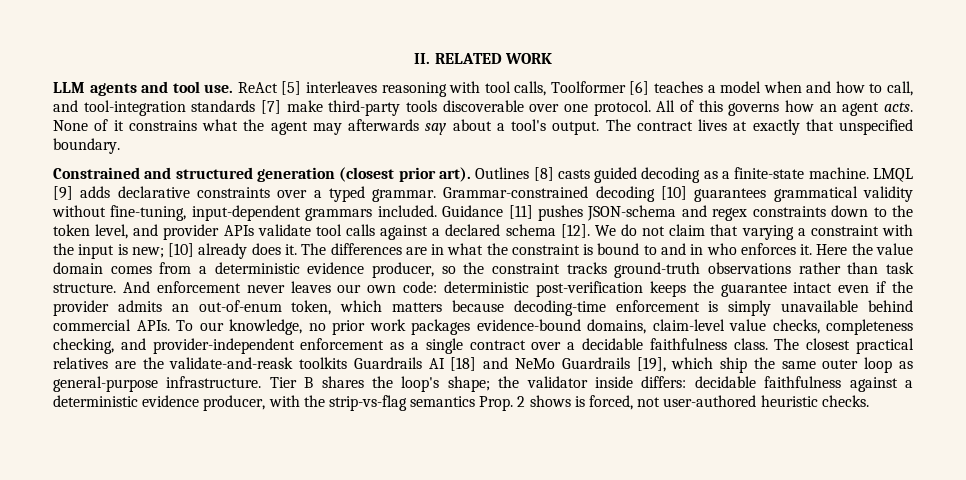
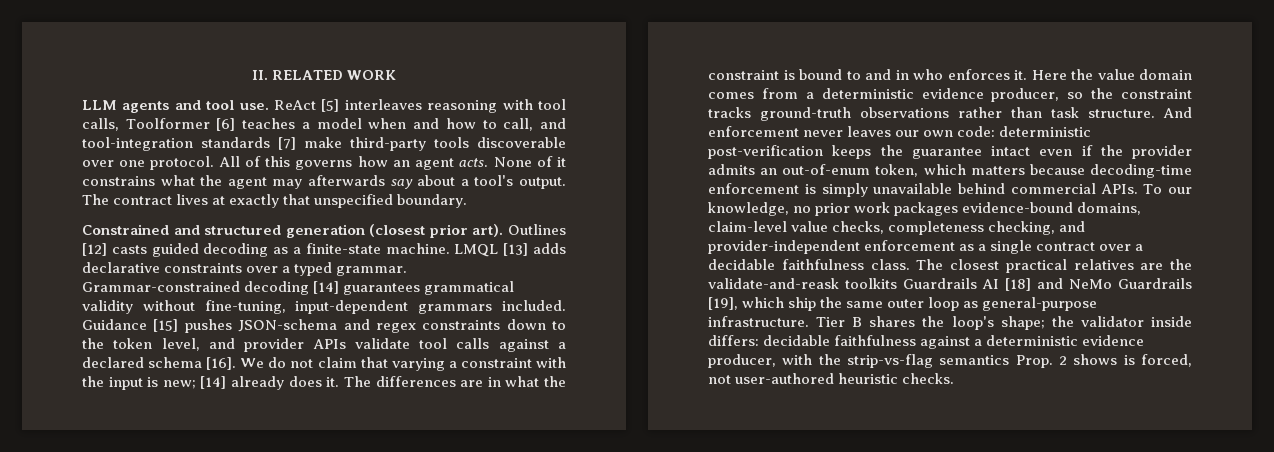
[533,167,554,181] [8] -> [82,243,107,256] [12]
[53,186,73,200] [9] -> [503,243,529,256] [13]
[661,186,688,200] [10] -> [313,281,340,294] [14]
[508,205,533,219] [11] -> [153,319,179,332] [15]
[560,224,590,238] [12]. -> [206,357,237,370] [16].
[168,243,195,257] [10] -> [200,376,227,389] [14]

